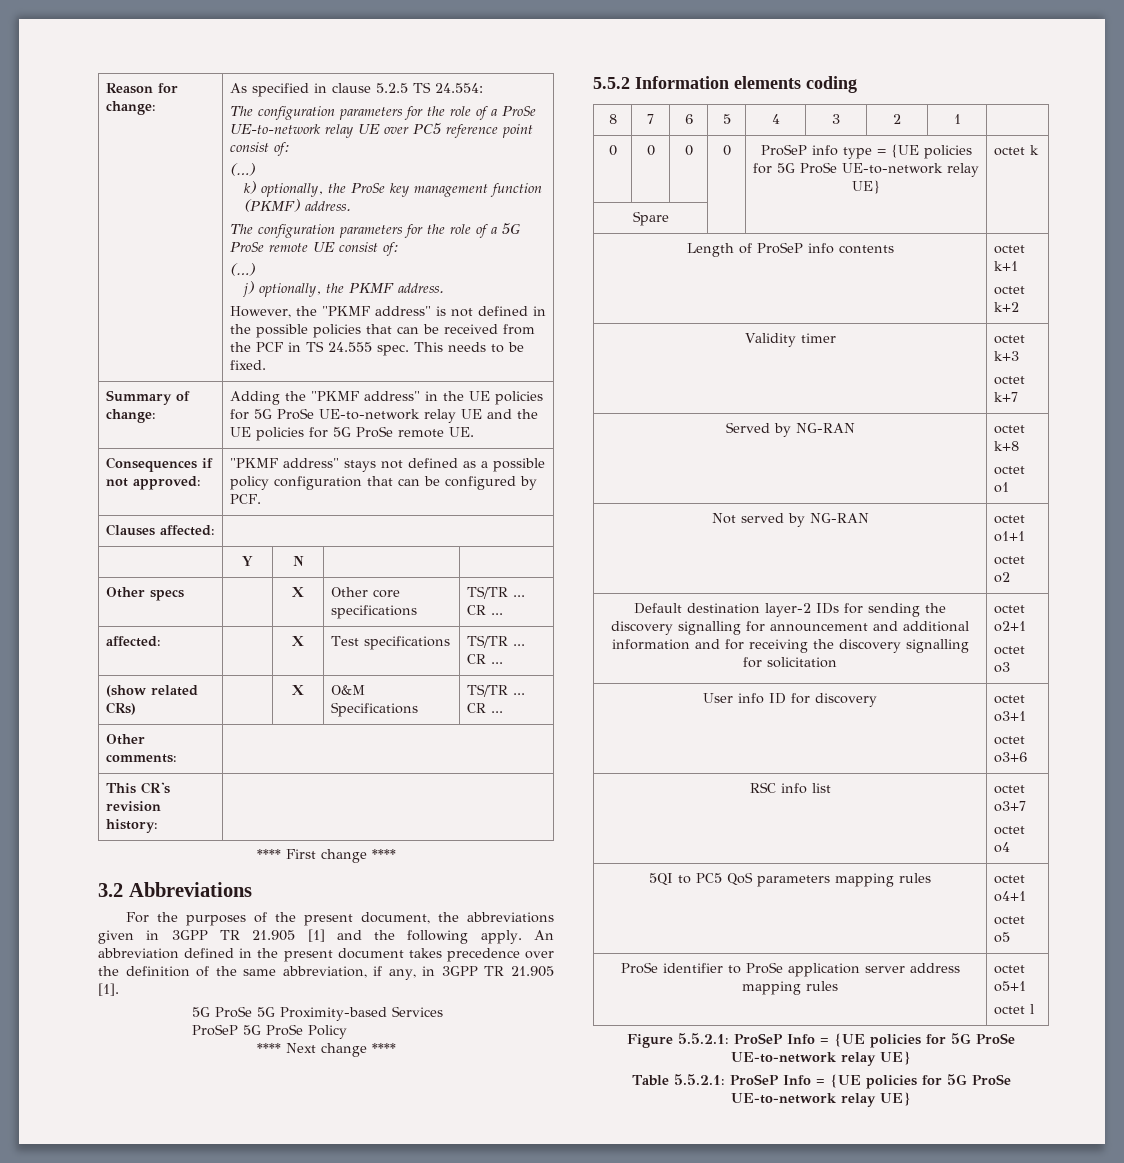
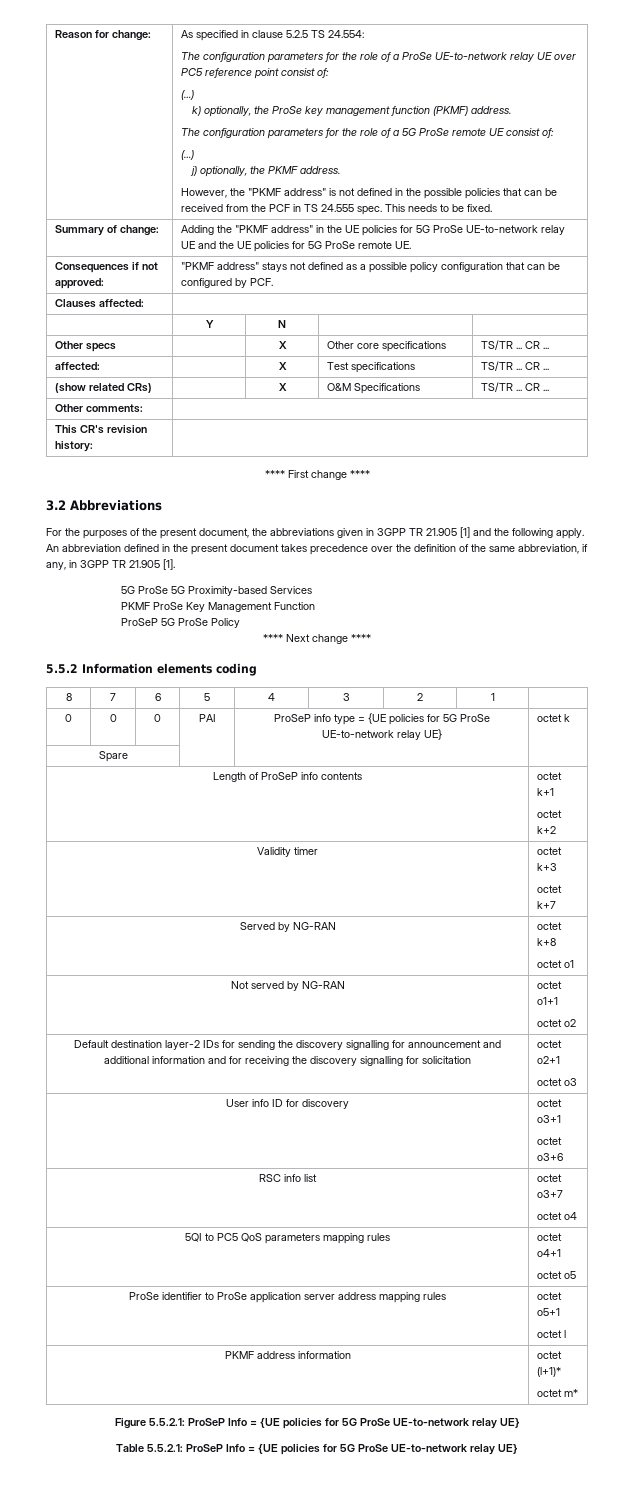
(444, 1011) none -> [120,602,315,612] // PKMF ProSe Key Management Function
[722,145,731,156] 0 -> [198,714,216,722] PAI
(1034, 1009) none -> [224,1351,351,1359] [536,1351,562,1359] [536,1367,561,1377] [536,1389,578,1397] // PKMF address information | octet (l+1)* // octet m*

